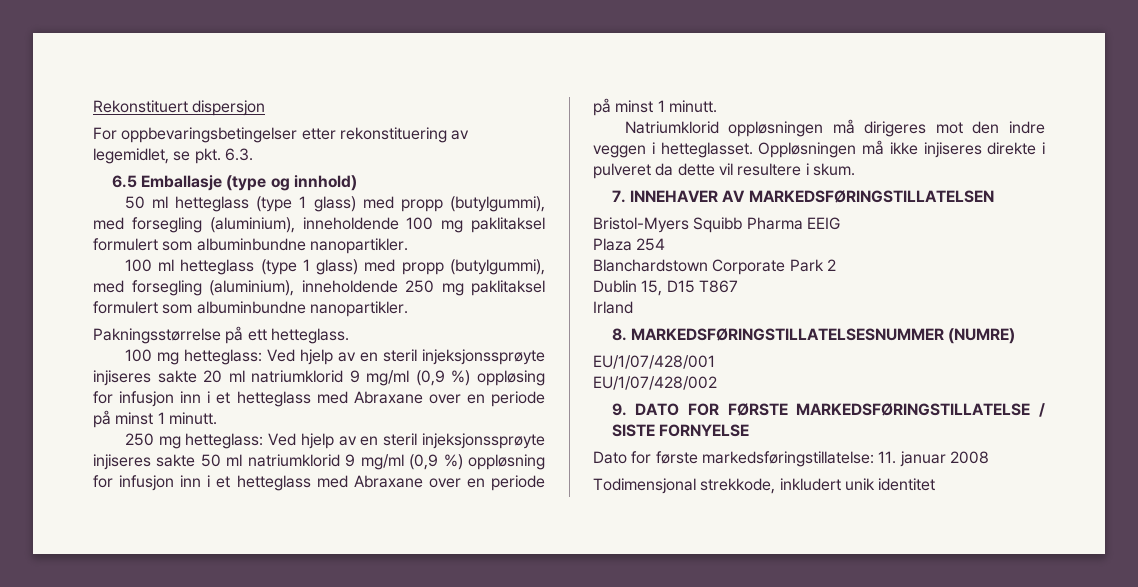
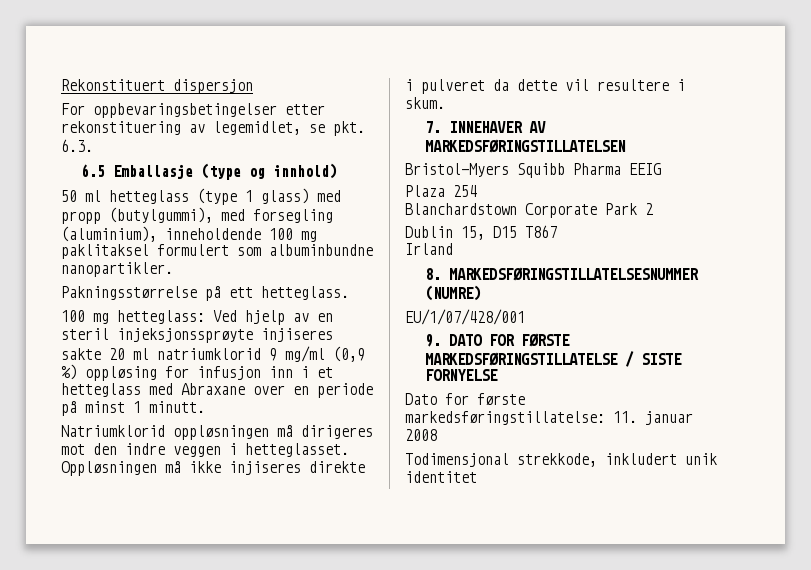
[124,259,545,275] [93,280,545,296] [93,301,408,317] // 100 ml hetteglass (type 1 glass) med propp (butylgummi), med forsegling (aluminium), inneholdende 250 mg paklitaksel formulert som albuminbundne nanopartikler. -> (173, 269) none
[124,433,545,449] [93,454,546,470] [93,475,545,491] [593,98,717,116] // 250 mg hetteglass: Ved hjelp av en steril injeksjonssprøyte injiseres sakte 50 ml natriumklorid 9 mg/ml (0,9 %) oppløsning for infusjon inn i et hetteglass med Abraxane over en periode på minst 1 minutt. -> (205, 407) none
[593,376,717,390] // EU/1/07/428/002 -> (525, 317) none

